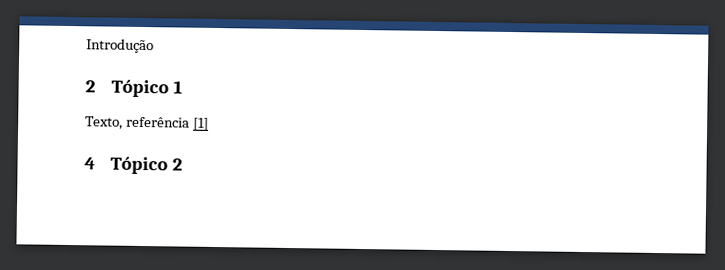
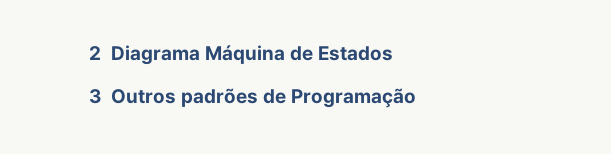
[86,38,154,54] [85,79,184,98] [85,116,209,131] [84,156,184,175] Introdução // 2 Tópico 1 // Texto, referência [1] // 4 Tópico 2 -> [89,45,394,65] [89,88,417,108] 2 Diagrama Máquina de Estados // 3 Outros padrões de Programação

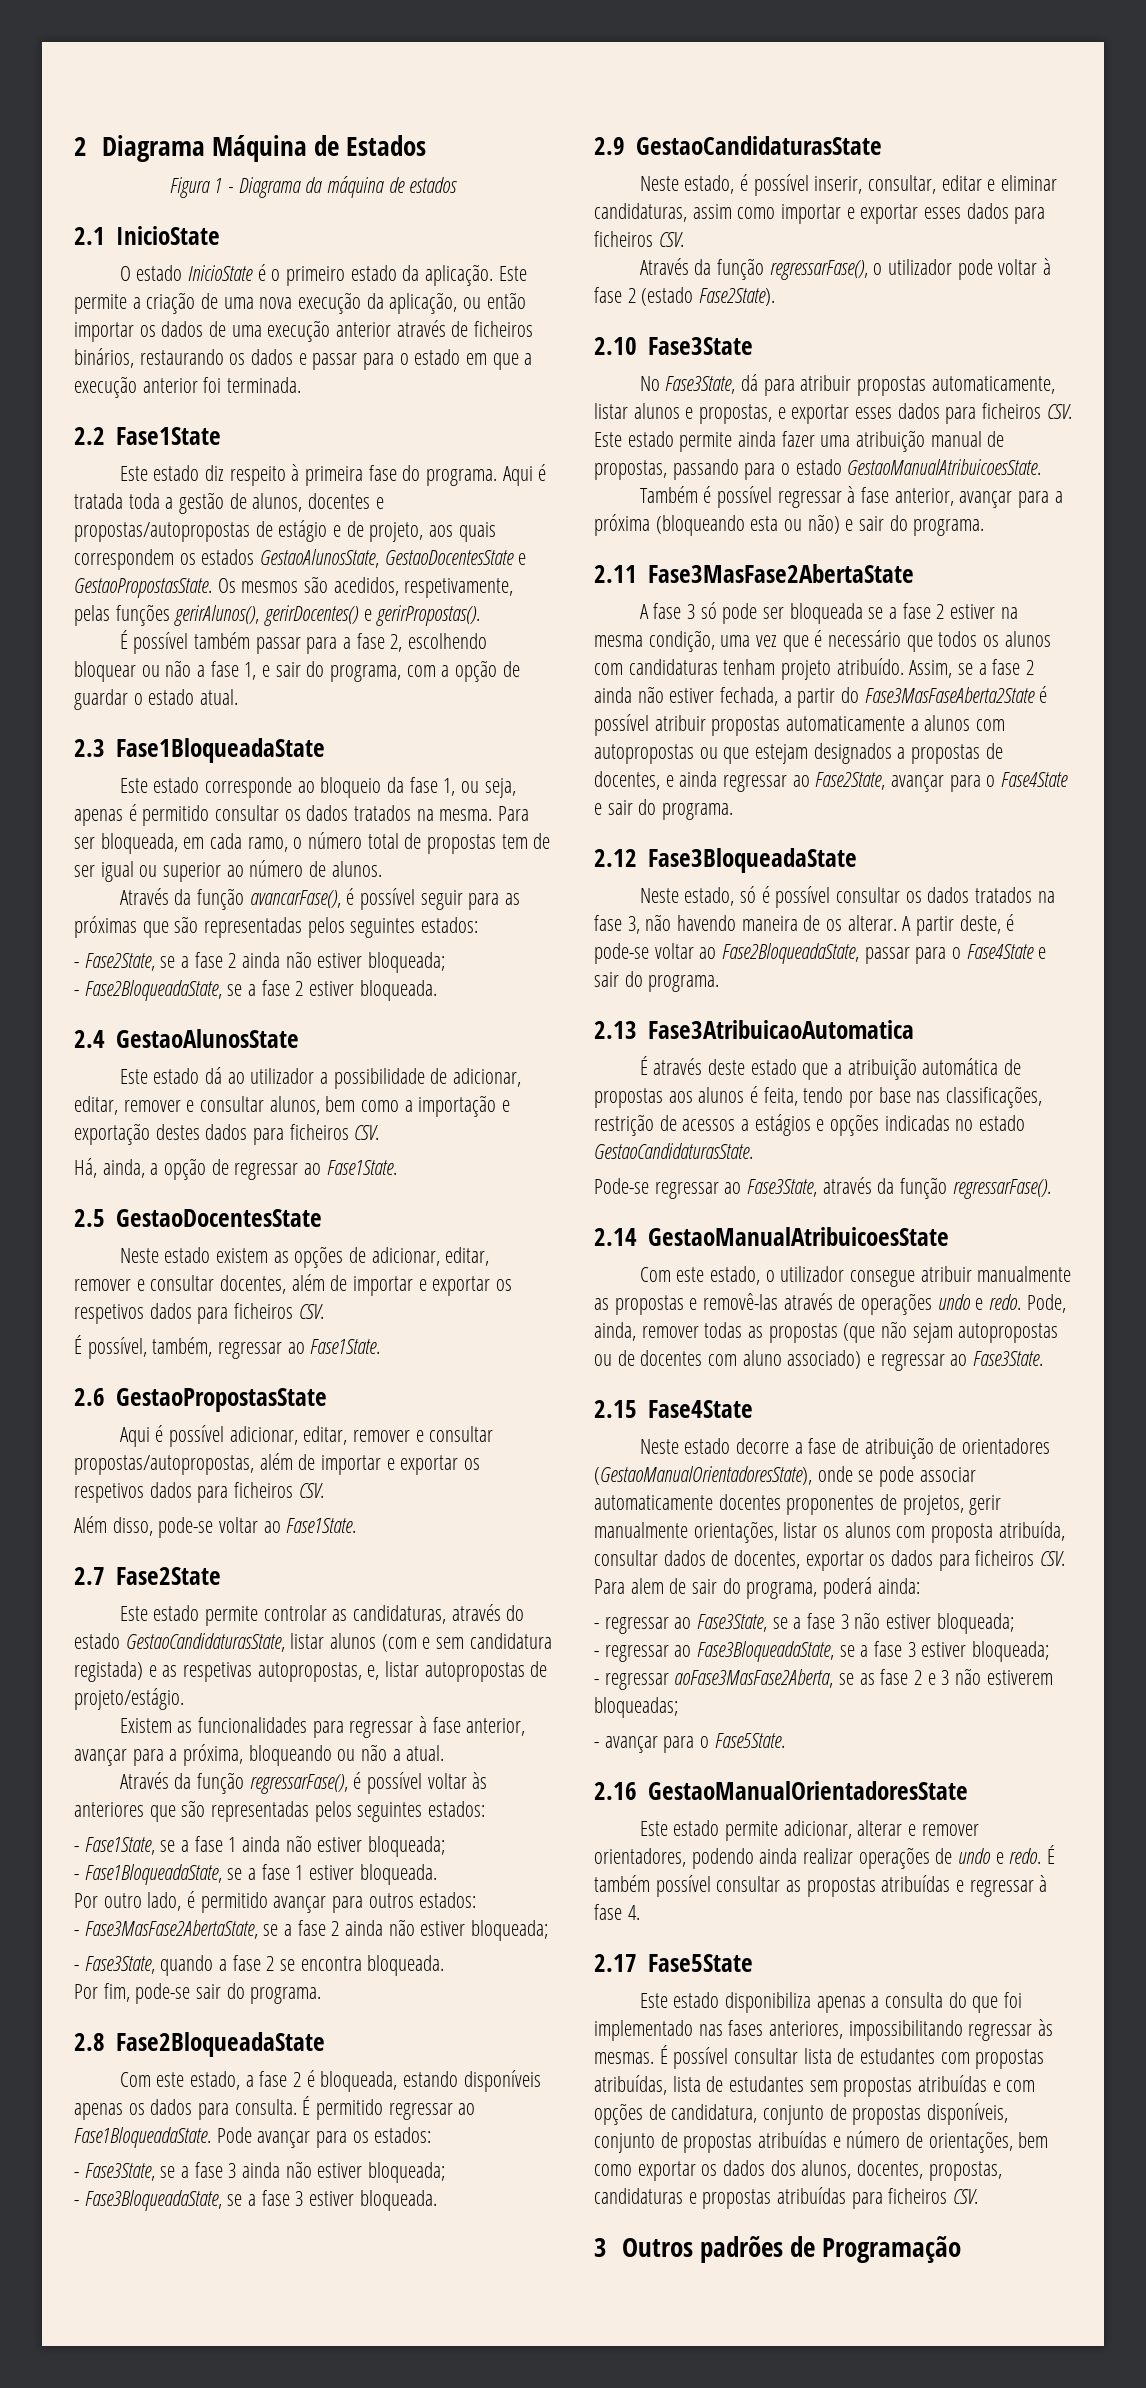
(394, 53) none -> [169,176,458,198] [74,226,220,245] [119,264,527,286] [74,292,526,314] [74,320,534,342] [74,348,533,370] [74,376,302,398] [74,427,221,445] [119,464,547,486] [74,492,384,514] [74,520,496,542] [74,549,527,570] [74,576,514,598] [74,604,481,626] [119,630,488,654] [74,660,520,682] [74,689,239,710] [74,738,325,763] [119,777,516,798] [74,804,530,826] [74,832,551,854] [74,860,382,882] [119,888,521,910] [74,916,479,938] [74,951,446,973] [74,980,437,1001] [74,1029,299,1048] [119,1067,522,1089] [74,1095,511,1117] [74,1123,380,1145] [74,1158,397,1180] [74,1209,322,1227] [119,1246,490,1268] [74,1274,513,1296] [74,1303,324,1324] [74,1335,381,1359] [74,1388,327,1412] [119,1425,494,1447] [74,1453,481,1475] [74,1482,324,1503] [74,1516,357,1538] [74,1567,221,1585] [119,1604,525,1626] [74,1633,552,1652] [74,1661,548,1682] [74,1688,184,1710] [119,1716,526,1738] [74,1744,445,1766] [119,1772,488,1794] [74,1800,486,1822] [74,1835,446,1857] [74,1864,437,1885] [74,1891,477,1913] [74,1919,549,1941] [74,1955,445,1976] [74,1983,322,2004] [74,2032,325,2057] [119,2070,541,2092] [74,2096,476,2120] [74,2127,432,2148] [74,2161,446,2183] [74,2190,437,2211] [594,136,882,155] [639,174,1058,196] [594,203,1046,224] [594,231,684,247] [639,258,1052,280] [594,287,776,306] [594,337,753,355] [639,374,1055,396] [594,403,1072,424] [594,430,1005,452] [594,459,1042,480] [639,486,1063,508] [594,514,985,536] [594,564,914,583] [639,602,1018,624] [594,630,1051,652] [594,658,1035,680] [594,686,1048,708] [594,714,1006,736] [594,743,1003,764] [594,771,1069,792] [594,799,734,820] [594,848,857,873] [639,886,1055,908] [594,914,1015,936] [594,943,1047,964] [594,971,720,992] [594,1020,914,1039] [639,1056,1022,1080] [594,1086,1043,1108] [594,1114,1026,1136] [594,1143,753,1159] [594,1177,1051,1199] [594,1227,949,1246] [639,1266,1072,1287] [594,1293,1066,1315] [594,1321,1059,1343] [594,1350,1044,1371] [594,1400,753,1418] [639,1437,1051,1459] [594,1466,976,1487] [594,1494,1002,1515] [594,1521,1065,1543] [594,1550,1066,1571] [594,1577,920,1599] [594,1612,1014,1634] [594,1641,1050,1662] [594,1668,1053,1690] [594,1697,678,1718] [594,1733,785,1753] [594,1781,968,1800] [639,1820,979,1841] [594,1845,1056,1869] [594,1875,1048,1897] [594,1904,640,1920] [594,1954,753,1972] [639,1992,1023,2013] [594,2019,1054,2041] [594,2045,1045,2069] [594,2075,1036,2097] [594,2103,1009,2125] [594,2131,1049,2153] [594,2160,1002,2181] [594,2187,979,2209] // Figura 1 - Diagrama da máquina de estados // 2.1 InicioState // O estado InicioState é o primeiro estado da aplicação. Este permite a criação de uma nova execução da aplicação, ou então importar os dados de uma execução anterior através de ficheiros binários, restaurando os dados e passar para o estado em que a execução anterior foi terminada. // 2.2 Fase1State // Este estado diz respeito à primeira fase do programa. Aqui é tratada toda a gestão de alunos, docentes e propostas/autopropostas de estágio e de projeto, aos quais correspondem os estados GestaoAlunosState, GestaoDocentesState e GestaoPropostasState. Os mesmos são acedidos, respetivamente, pelas funções gerirAlunos(), gerirDocentes() e gerirPropostas(). // É possível também passar para a fase 2, escolhendo bloquear ou não a fase 1, e sair do programa, com a opção de guardar o estado atual. // 2.3 Fase1BloqueadaState // Este estado corresponde ao bloqueio da fase 1, ou seja, apenas é permitido consultar os dados tratados na mesma. Para ser bloqueada, em cada ramo, o número total de propostas tem de ser igual ou superior ao número de alunos. // Através da função avancarFase(), é possível seguir para as próximas que são representadas pelos seguintes estados: // - Fase2State, se a fase 2 ainda não estiver bloqueada; // - Fase2BloqueadaState, se a fase 2 estiver bloqueada. // 2.4 GestaoAlunosState // Este estado dá ao utilizador a possibilidade de adicionar, editar, remover e consultar alunos, bem como a importação e exportação destes dados para ficheiros CSV. // Há, ainda, a opção de regressar ao Fase1State. // 2.5 GestaoDocentesState // Neste estado existem as opções de adicionar, editar, remover e consultar docentes, além de importar e exportar os respetivos dados para ficheiros CSV. // É possível, também, regressar ao Fase1State. // 2.6 GestaoPropostasState // Aqui é possível adicionar, editar, remover e consultar propostas/autopropostas, além de importar e exportar os respetivos dados para ficheiros CSV. // Além disso, pode-se voltar ao Fase1State. // 2.7 Fase2State // Este estado permite controlar as candidaturas, através do estado GestaoCandidaturasState, listar alunos (com e sem candidatura registada) e as respetivas autopropostas, e, listar autopropostas de projeto/estágio. // Existem as funcionalidades para regressar à fase anterior, avançar para a próxima, bloqueando ou não a atual. // Através da função regressarFase(), é possível voltar às anteriores que são representadas pelos seguintes estados: // - Fase1State, se a fase 1 ainda não estiver bloqueada; // - Fase1BloqueadaState, se a fase 1 estiver bloqueada. // Por outro lado, é permitido avançar para outros estados: // - Fase3MasFase2AbertaState, se a fase 2 ainda não estiver bloqueada; // - Fase3State, quando a fase 2 se encontra bloqueada. // Por fim, pode-se sair do programa. // 2.8 Fase2BloqueadaState // Com este estado, a fase 2 é bloqueada, estando disponíveis apenas os dados para consulta. É permitido regressar ao Fase1BloqueadaState. Pode avançar para os estados: // - Fase3State, se a fase 3 ainda não estiver bloqueada; // - Fase3BloqueadaState, se a fase 3 estiver bloqueada. // 2.9 GestaoCandidaturasState // Neste estado, é possível inserir, consultar, editar e eliminar candidaturas, assim como importar e exportar esses dados para ficheiros CSV. // Através da função regressarFase(), o utilizador pode voltar à fase 2 (estado Fase2State). // 2.10 Fase3State // No Fase3State, dá para atribuir propostas automaticamente, listar alunos e propostas, e exportar esses dados para ficheiros CSV. Este estado permite ainda fazer uma atribuição manual de propostas, passando para o estado GestaoManualAtribuicoesState. // Também é possível regressar à fase anterior, avançar para a próxima (bloqueando esta ou não) e sair do programa. // 2.11 Fase3MasFase2AbertaState // A fase 3 só pode ser bloqueada se a fase 2 estiver na mesma condição, uma vez que é necessário que todos os alunos com candidaturas tenham projeto atribuído. Assim, se a fase 2 ainda não estiver fechada, a partir do Fase3MasFaseAberta2State é possível atribuir propostas automaticamente a alunos com autopropostas ou que estejam designados a propostas de docentes, e ainda regressar ao Fase2State, avançar para o Fase4State e sair do programa. // 2.12 Fase3BloqueadaState // Neste estado, só é possível consultar os dados tratados na fase 3, não havendo maneira de os alterar. A partir deste, é pode-se voltar ao Fase2BloqueadaState, passar para o Fase4State e sair do programa. // 2.13 Fase3AtribuicaoAutomatica // É através deste estado que a atribuição automática de propostas aos alunos é feita, tendo por base nas classificações, restrição de acessos a estágios e opções indicadas no estado GestaoCandidaturasState. // Pode-se regressar ao Fase3State, através da função regressarFase(). // 2.14 GestaoManualAtribuicoesState // Com este estado, o utilizador consegue atribuir manualmente as propostas e removê-las através de operações undo e redo. Pode, ainda, remover todas as propostas (que não sejam autopropostas ou de docentes com aluno associado) e regressar ao Fase3State. // 2.15 Fase4State // Neste estado decorre a fase de atribuição de orientadores (GestaoManualOrientadoresState), onde se pode associar automaticamente docentes proponentes de projetos, gerir manualmente orientações, listar os alunos com proposta atribuída, consultar dados de docentes, exportar os dados para ficheiros CSV. Para alem de sair do programa, poderá ainda: // - regressar ao Fase3State, se a fase 3 não estiver bloqueada; // - regressar ao Fase3BloqueadaState, se a fase 3 estiver bloqueada; // - regressar aoFase3MasFase2Aberta, se as fase 2 e 3 não estiverem bloqueadas; // - avançar para o Fase5State. // 2.16 GestaoManualOrientadoresState // Este estado permite adicionar, alterar e remover orientadores, podendo ainda realizar operações de undo e redo. É também possível consultar as propostas atribuídas e regressar à fase 4. // 2.17 Fase5State // Este estado disponibiliza apenas a consulta do que foi implementado nas fases anteriores, impossibilitando regressar às mesmas. É possível consultar lista de estudantes com propostas atribuídas, lista de estudantes sem propostas atribuídas e com opções de candidatura, conjunto de propostas disponíveis, conjunto de propostas atribuídas e número de orientações, bem como exportar os dados dos alunos, docentes, propostas, candidaturas e propostas atribuídas para ficheiros CSV.

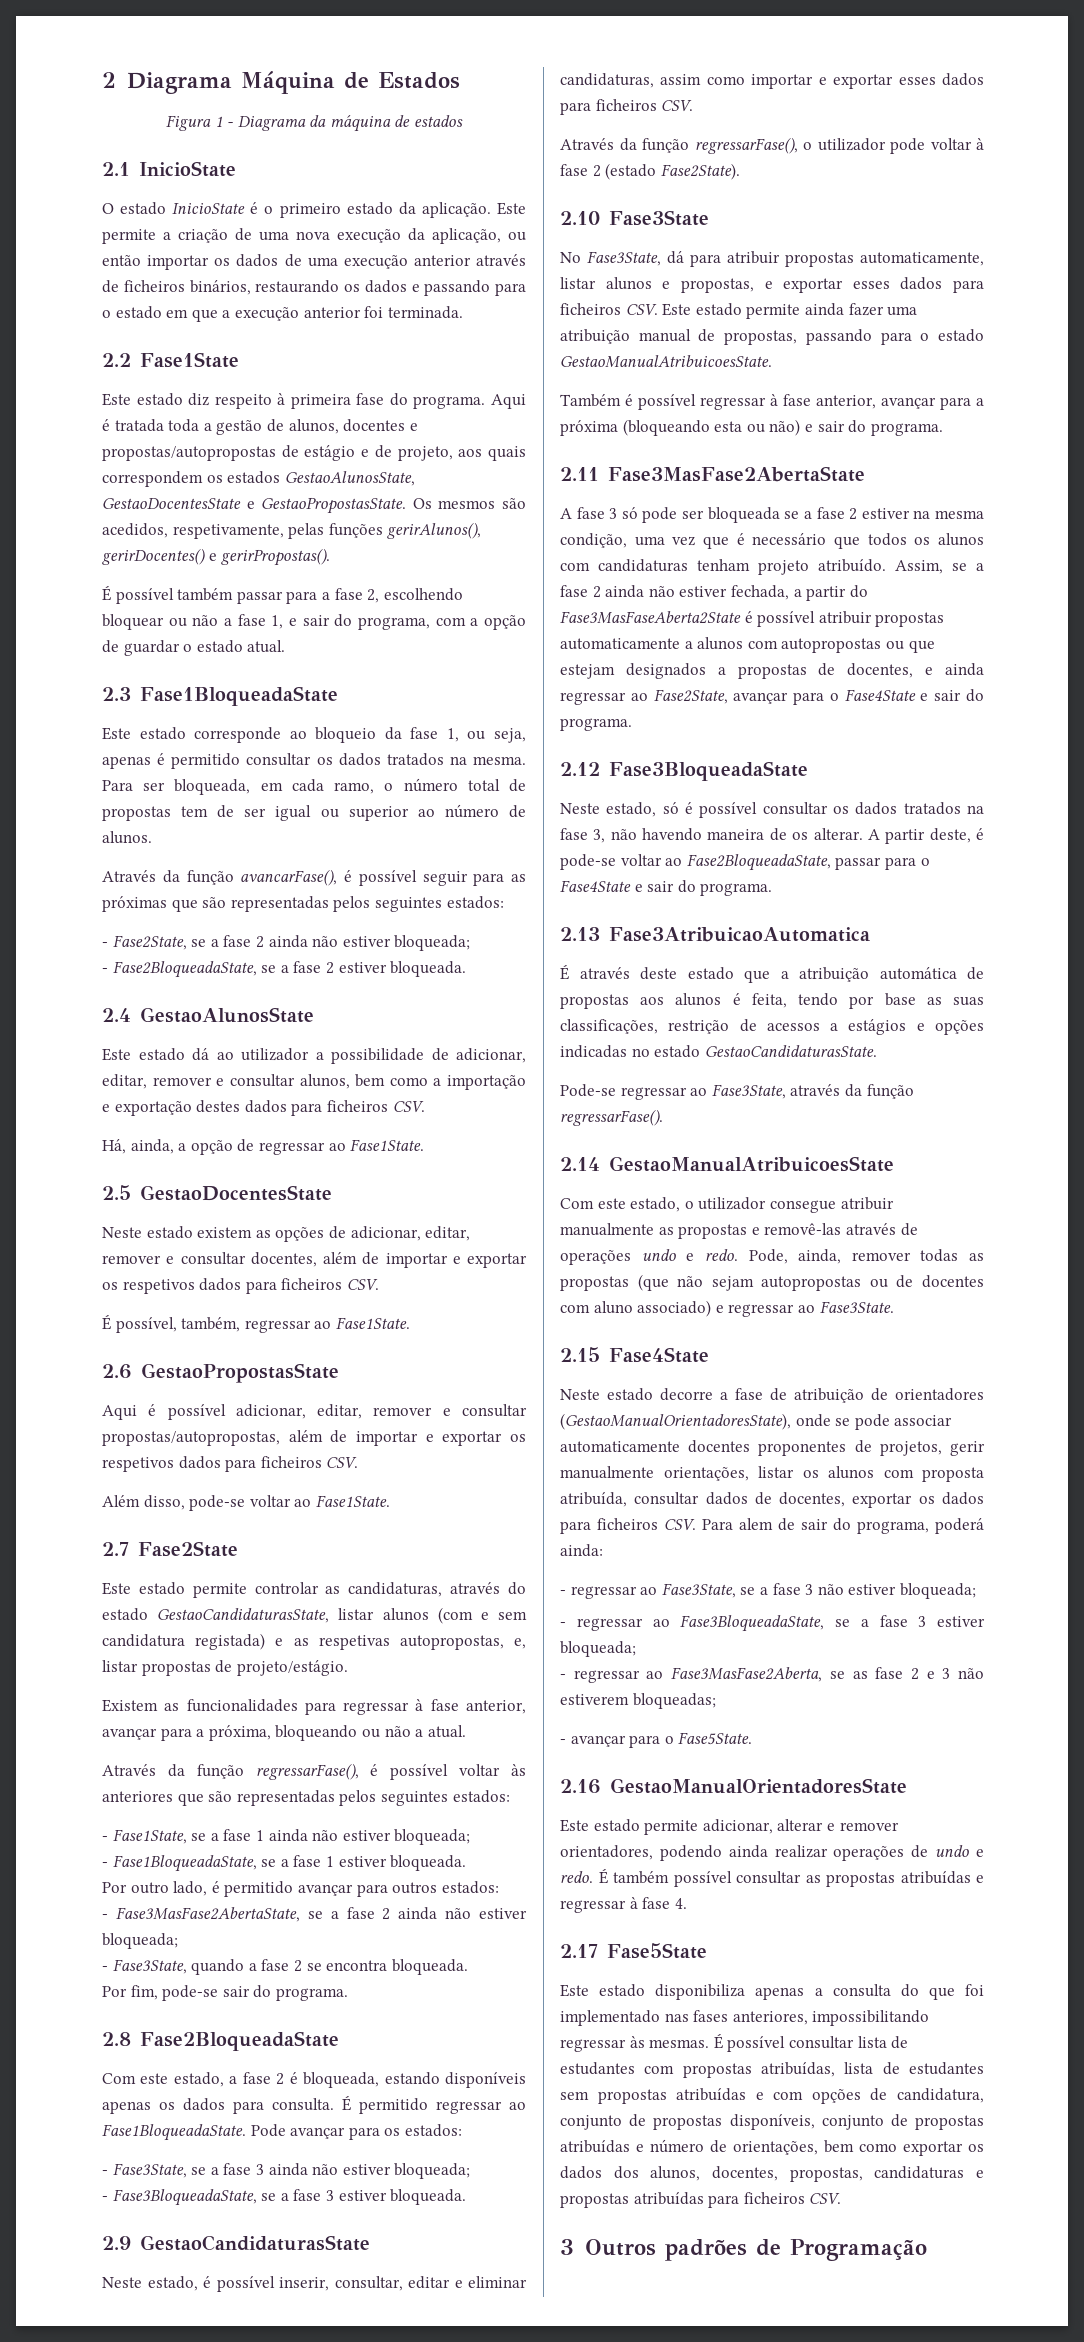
[312,353,358,370] passar -> [424,280,491,296] passando
[424,1662,525,1682] autopropostas -> [141,1661,211,1676] propostas
[916,1091,941,1103] nas -> [926,997,984,1006] as suas
[674,1669,834,1688] aoFase3MasFase2Aberta, -> [646,1667,823,1682] ao Fase3MasFase2Aberta,

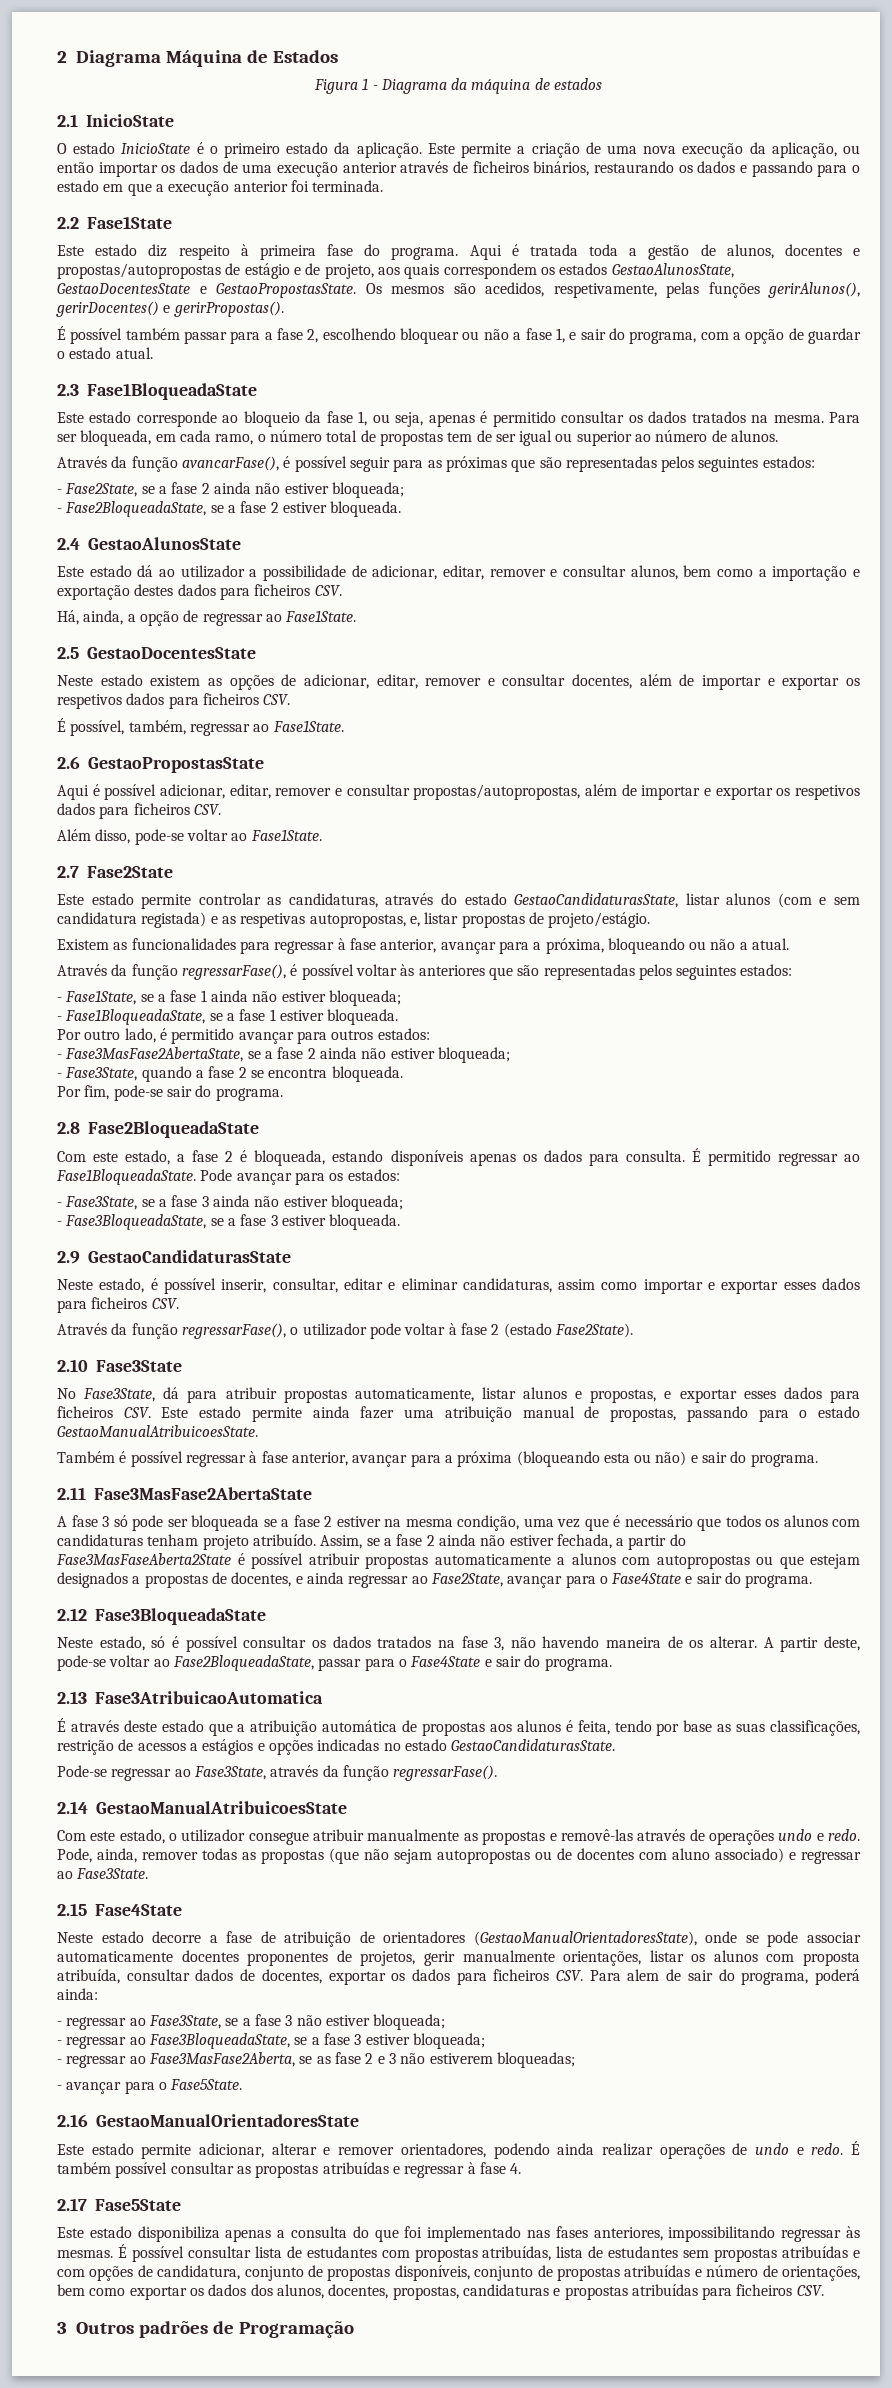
[976,828,984,840] é -> (860, 1643) none

